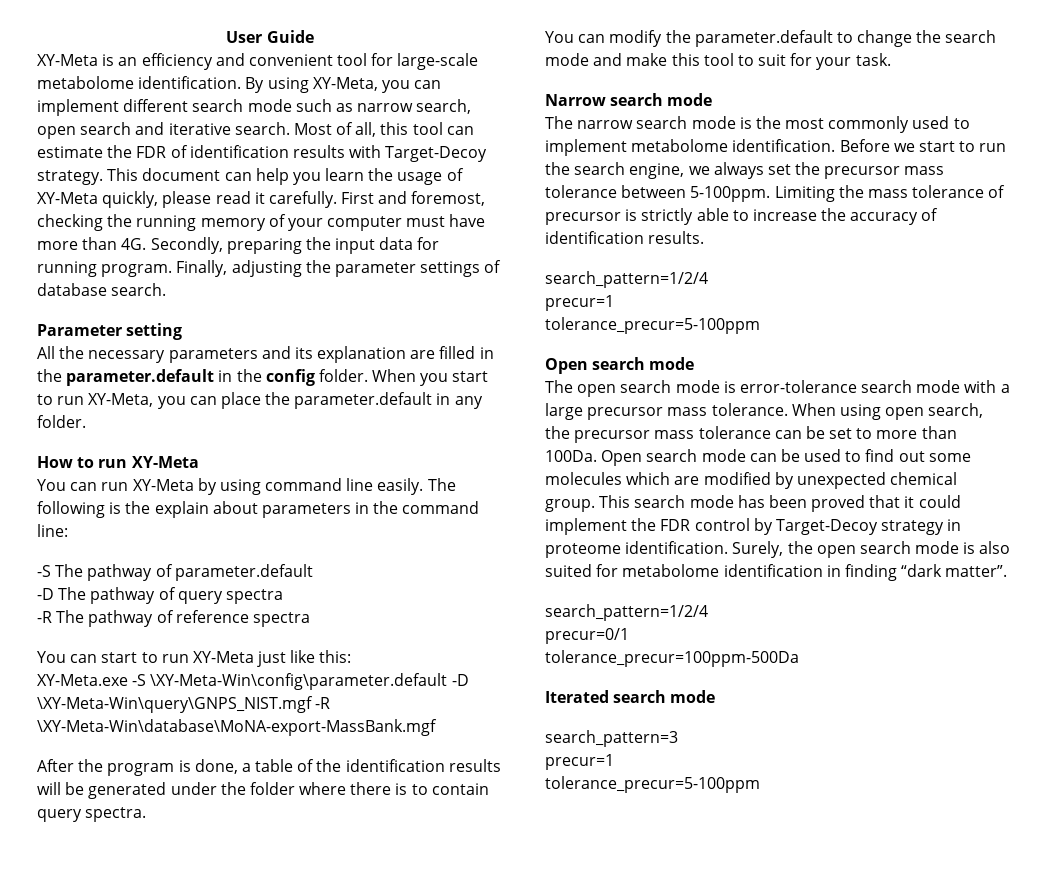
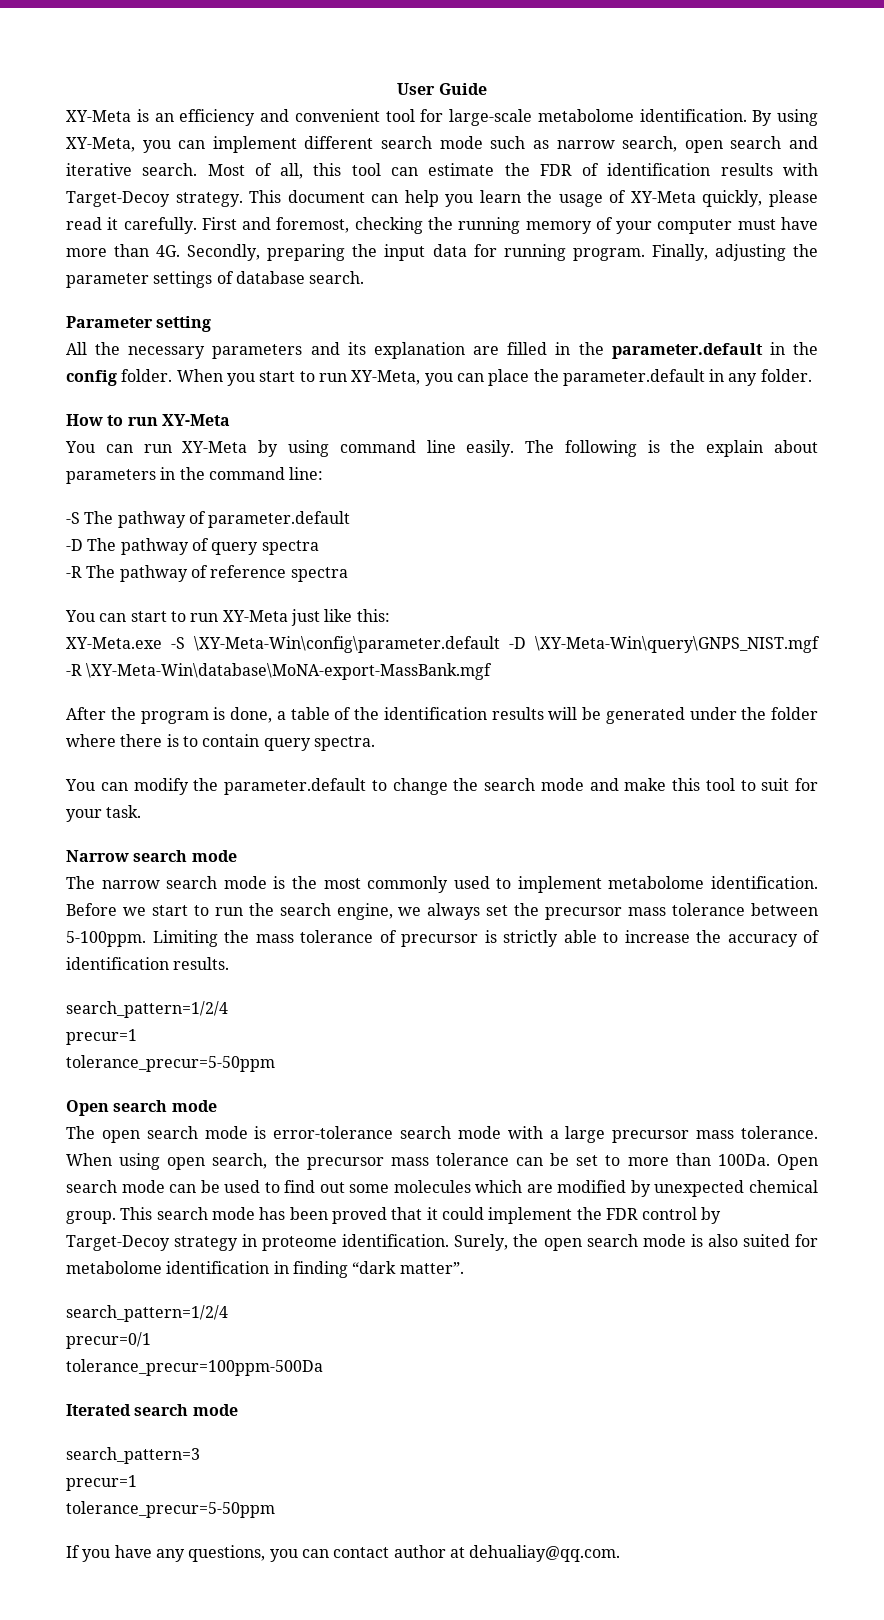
[545,317,760,334] tolerance_precur=5-100ppm -> [66,1055,275,1072] tolerance_precur=5-50ppm
[545,776,760,793] tolerance_precur=5-100ppm -> [66,1501,275,1518] [66,1545,621,1562] tolerance_precur=5-50ppm // If you have any questions, you can contact author at dehualiay@qq.com.

